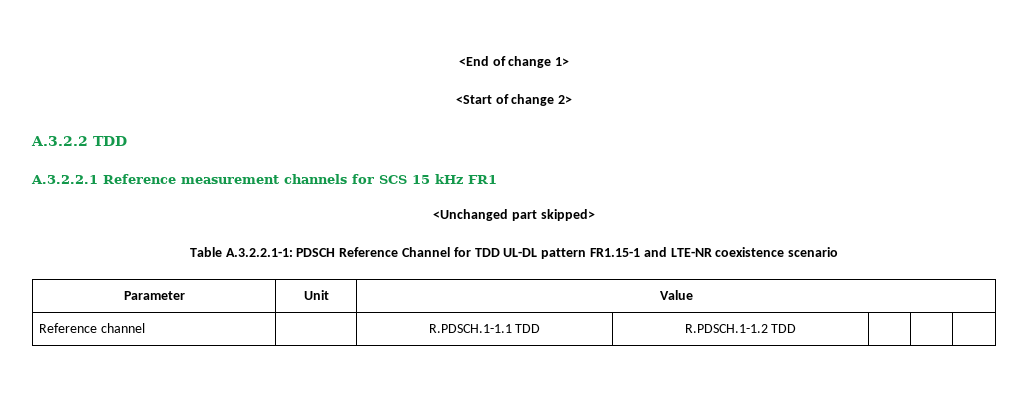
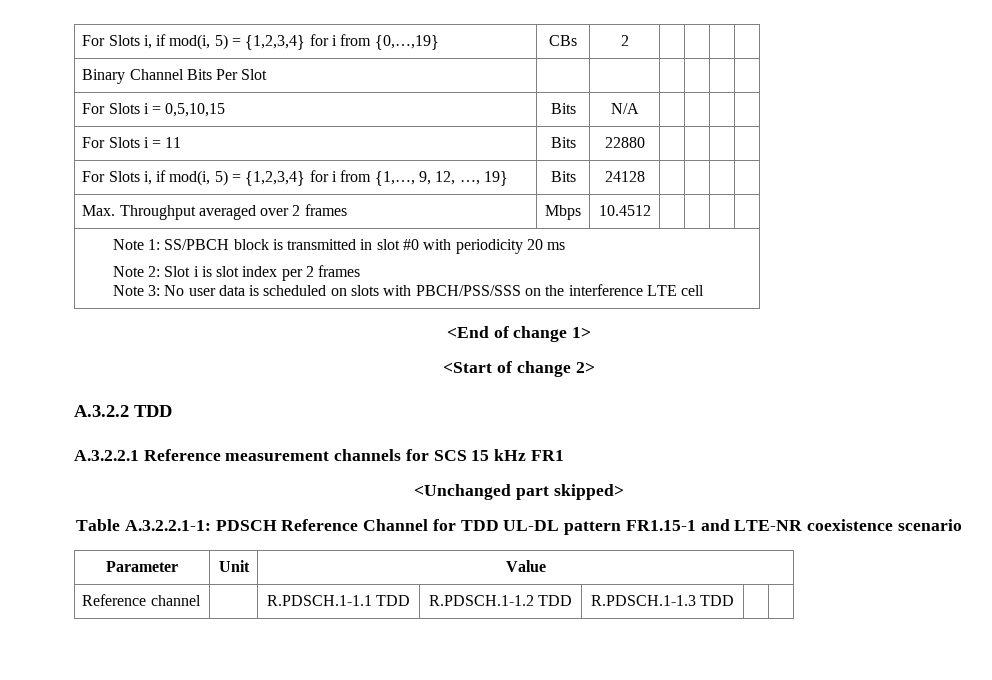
(458, 61) none -> [82,34,439,50] [549,35,577,46] [620,35,629,46] [82,69,268,84] [82,103,226,117] [550,103,576,114] [610,103,639,114] [82,137,182,148] [550,137,576,148] [604,137,645,148] [82,170,508,186] [550,171,576,182] [604,171,645,182] [82,204,347,220] [545,205,581,220] [598,205,651,216] [112,239,566,254] [112,265,361,281] [112,284,705,296] For Slots i, if mod(i, 5) = {1,2,3,4} for i from {0,…,19} | CBs | 2 | | | | // Binary Channel Bits Per Slot | | | | | | // For Slots i = 0,5,10,15 | Bits | N/A | | | | // For Slots i = 11 | Bits | 22880 | | | | // For Slots i, if mod(i, 5) = {1,2,3,4} for i from {1,…, 9, 12, …, 19} | Bits | 24128 | | | | // Max. Throughput averaged over 2 frames | Mbps | 10.4512 | | | | // Note 1: SS/PBCH block is transmitted in slot #0 with periodicity 20 ms // Note 2: Slot i is slot index per 2 frames // Note 3: No user data is scheduled on slots with PBCH/PSS/SSS on the interference LTE cell //
(797, 328) none -> [590,595,735,606] R.PDSCH.1-1.3 TDD

